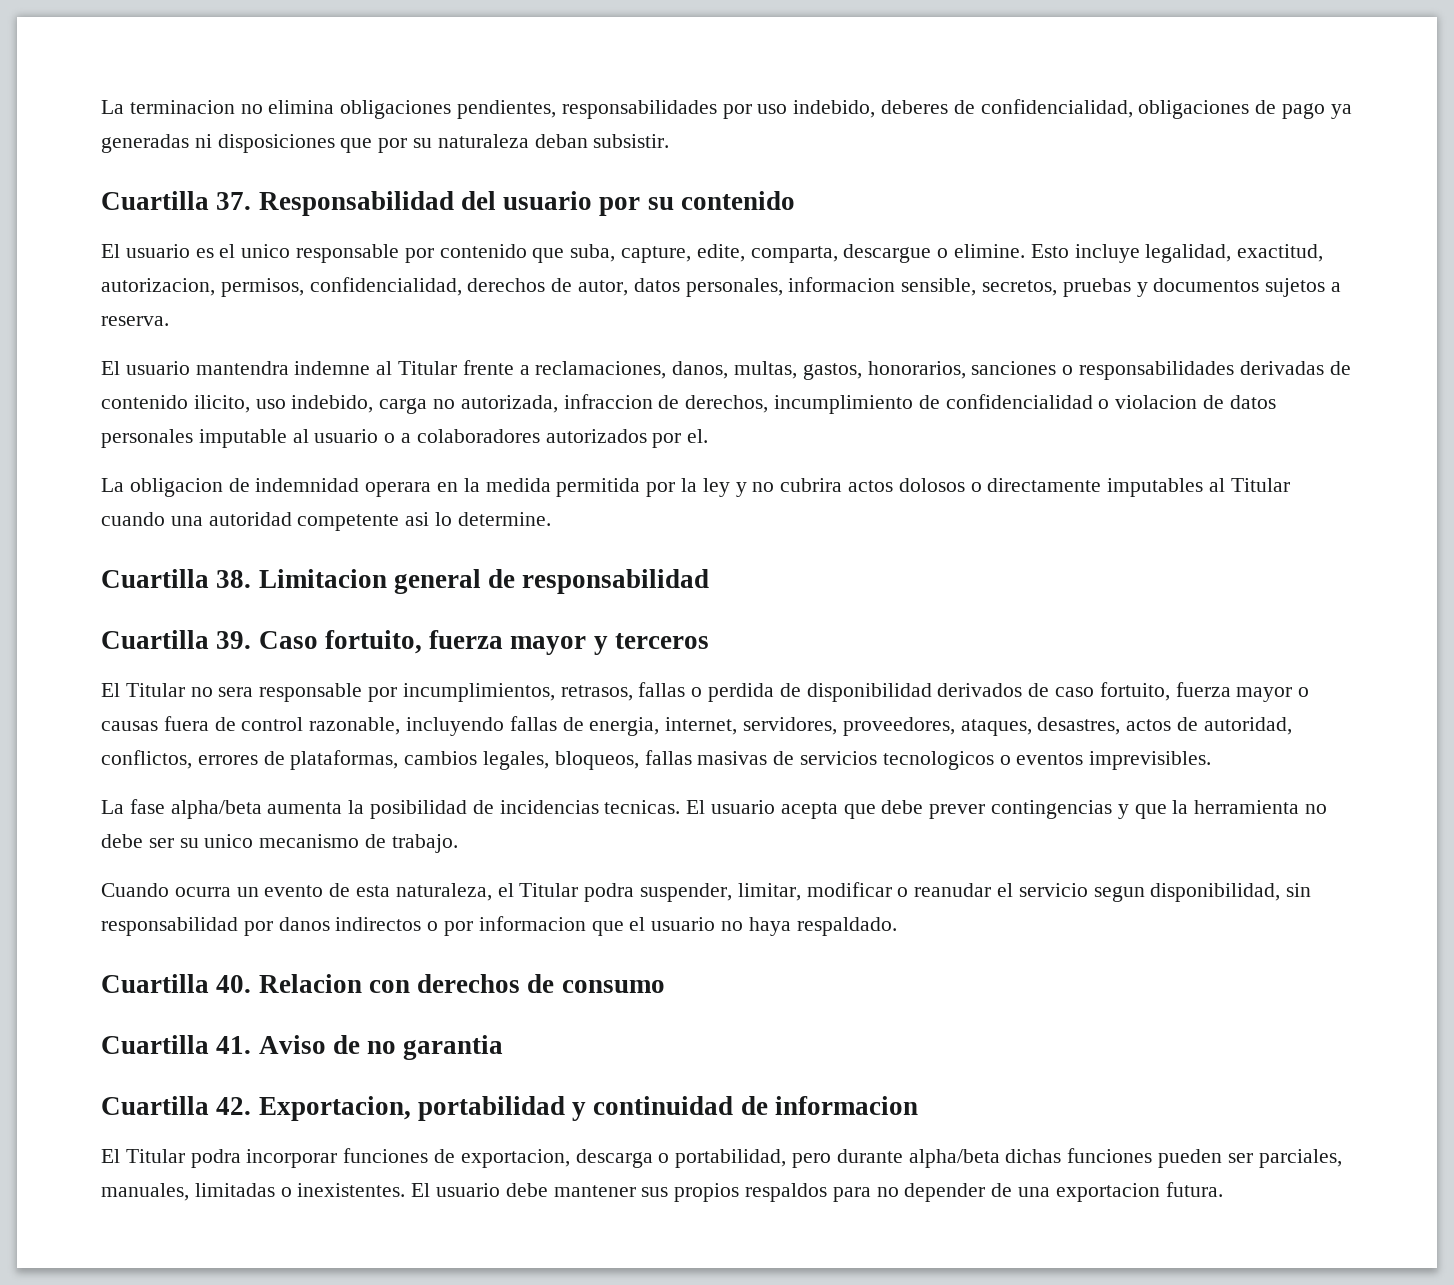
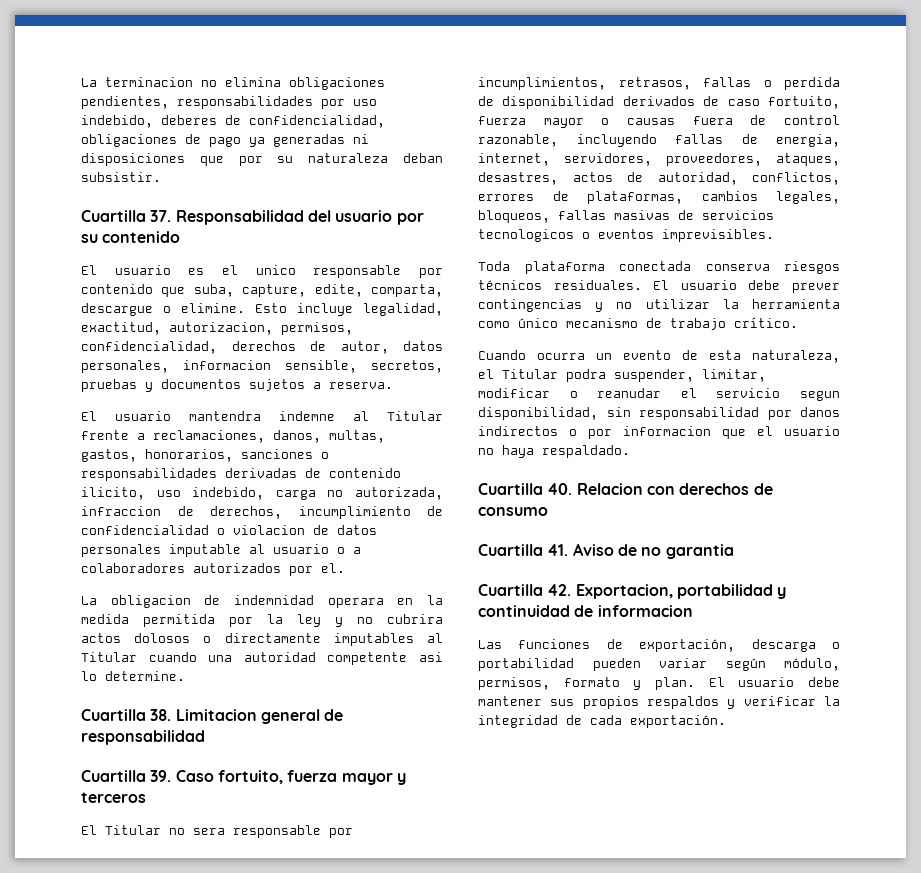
[101,799,1328,819] [101,834,458,853] La fase alpha/beta aumenta la posibilidad de incidencias tecnicas. El usuario acepta que debe prever contingencias y que la herramienta no debe ser su unico mecanismo de trabajo. -> [478,261,840,274] [478,280,840,293] [478,299,840,312] [478,317,798,330] Toda plataforma conectada conserva riesgos técnicos residuales. El usuario debe prever contingencias y no utilizar la herramienta como único mecanismo de trabajo crítico.
[101,1149,338,1168] El Titular podra incorporar -> [478,640,502,649] Las
[460,1149,570,1168] exportacion, -> [639,639,736,652] exportación,
[675,1148,1342,1168] [101,1183,406,1201] portabilidad, pero durante alpha/beta dichas funciones pueden ser parciales, manuales, limitadas o inexistentes. -> [478,658,840,671] [478,677,695,690] portabilidad pueden variar según módulo, permisos, formato y plan.
[832,1182,1223,1202] para no depender de una exportacion futura. -> [727,696,840,709] [478,715,726,728] y verificar la integridad de cada exportación.

